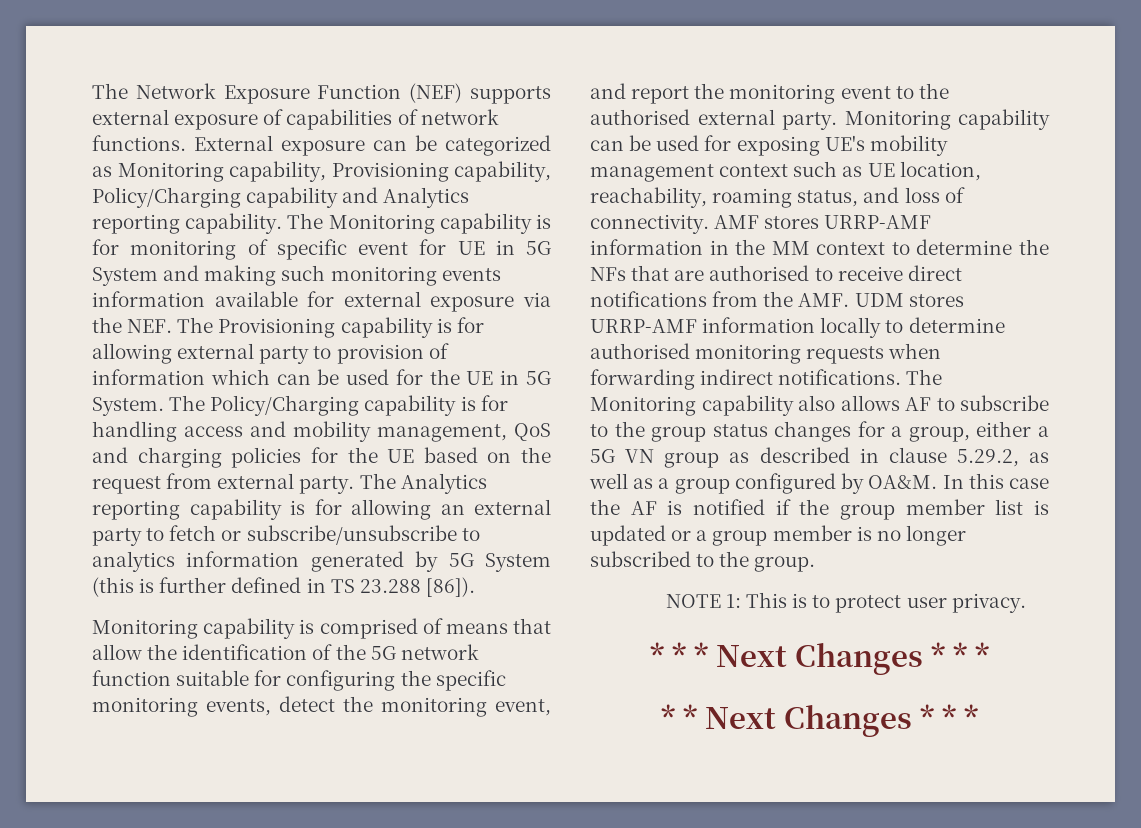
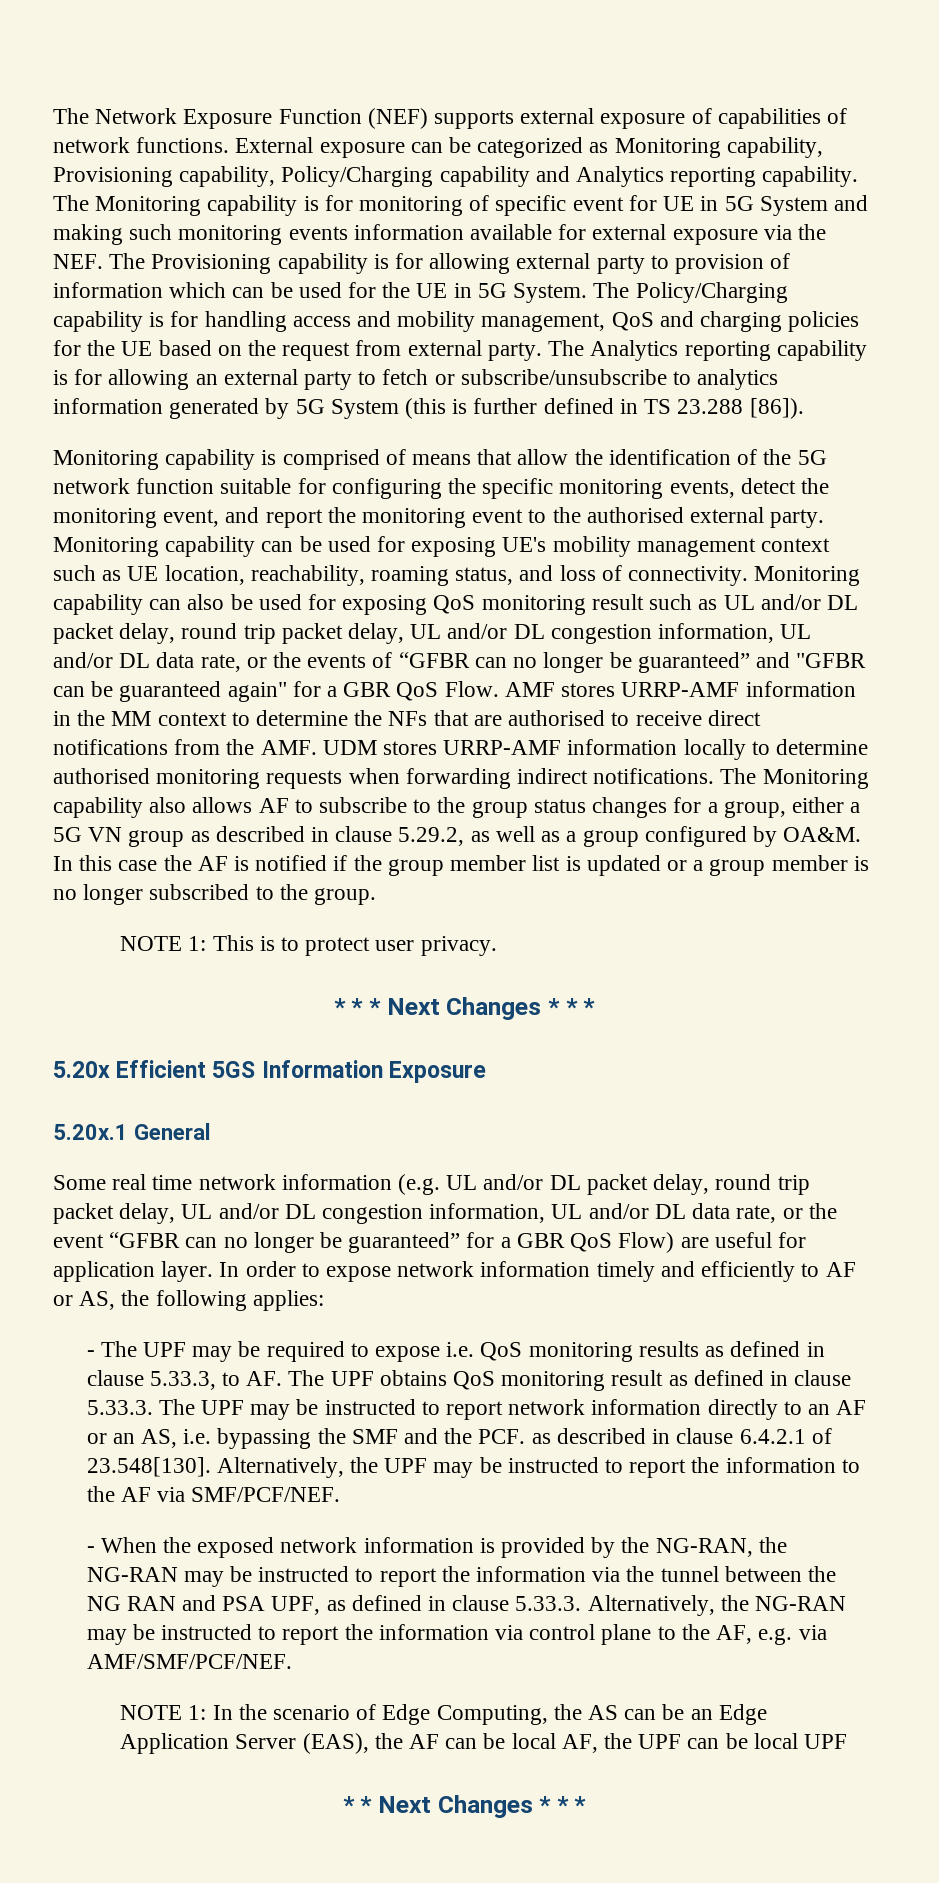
(709, 224) none -> [754,566,861,586] [53,594,858,615] [53,623,812,644] [53,652,867,673] [53,681,499,702] Monitoring capability can also be used for exposing QoS monitoring result such as UL and/or DL packet delay, round trip packet delay, UL and/or DL congestion information, UL and/or DL data rate, or the events of “GFBR can no longer be guaranteed” and "GFBR can be guaranteed again" for a GBR QoS Flow.
(990, 654) none -> [53,1060,486,1083] [53,1123,210,1140] [53,1174,810,1195] [53,1203,837,1224] [53,1232,806,1253] [53,1261,856,1282] [53,1290,324,1311] [86,1341,825,1362] [86,1370,852,1391] [86,1399,867,1420] [86,1428,832,1449] [86,1457,860,1478] [86,1486,341,1502] [86,1537,787,1558] [86,1566,837,1587] [86,1595,847,1616] [86,1624,827,1645] [86,1654,292,1669] [120,1704,767,1725] [120,1733,848,1754] // 5.20x Efficient 5GS Information Exposure // 5.20x.1 General // Some real time network information (e.g. UL and/or DL packet delay, round trip packet delay, UL and/or DL congestion information, UL and/or DL data rate, or the event “GFBR can no longer be guaranteed” for a GBR QoS Flow) are useful for application layer. In order to expose network information timely and efficiently to AF or AS, the following applies: // - The UPF may be required to expose i.e. QoS monitoring results as defined in clause 5.33.3, to AF. The UPF obtains QoS monitoring result as defined in clause 5.33.3. The UPF may be instructed to report network information directly to an AF or an AS, i.e. bypassing the SMF and the PCF. as described in clause 6.4.2.1 of 23.548[130]. Alternatively, the UPF may be instructed to report the information to the AF via SMF/PCF/NEF. // - When the exposed network information is provided by the NG-RAN, the NG-RAN may be instructed to report the information via the tunnel between the NG RAN and PSA UPF, as defined in clause 5.33.3. Alternatively, the NG-RAN may be instructed to report the information via control plane to the AF, e.g. via AMF/SMF/PCF/NEF. // NOTE 1: In the scenario of Edge Computing, the AS can be an Edge Application Server (EAS), the AF can be local AF, the UPF can be local UPF

